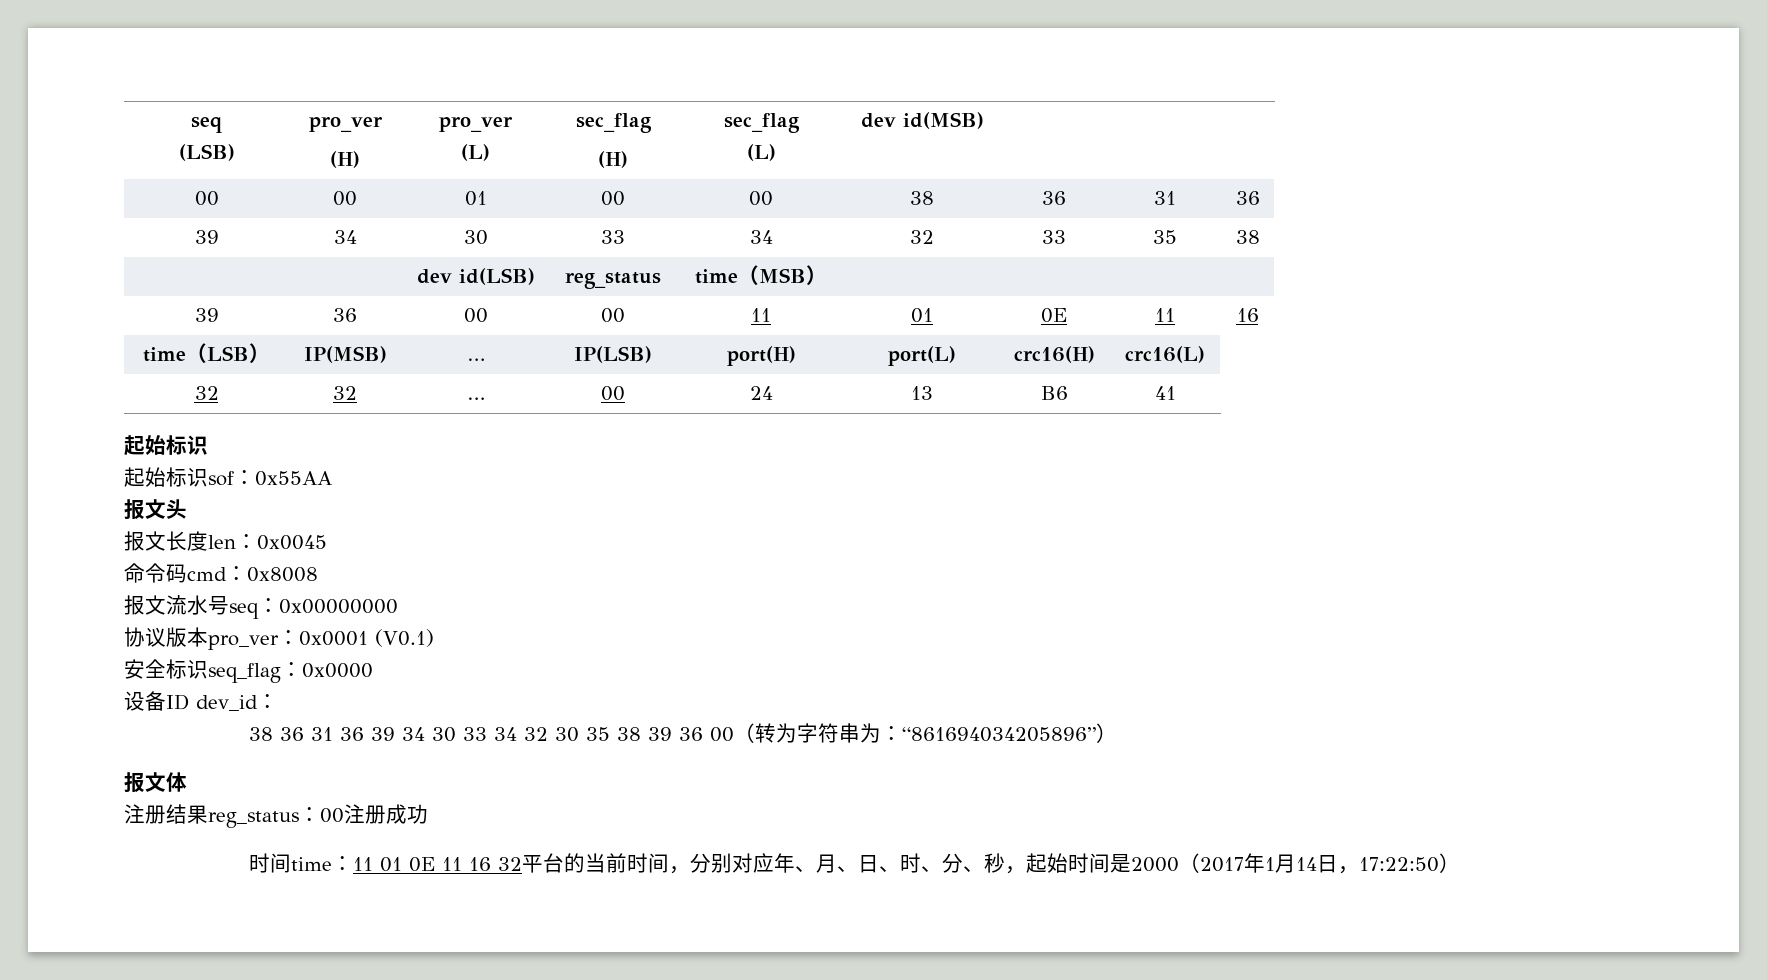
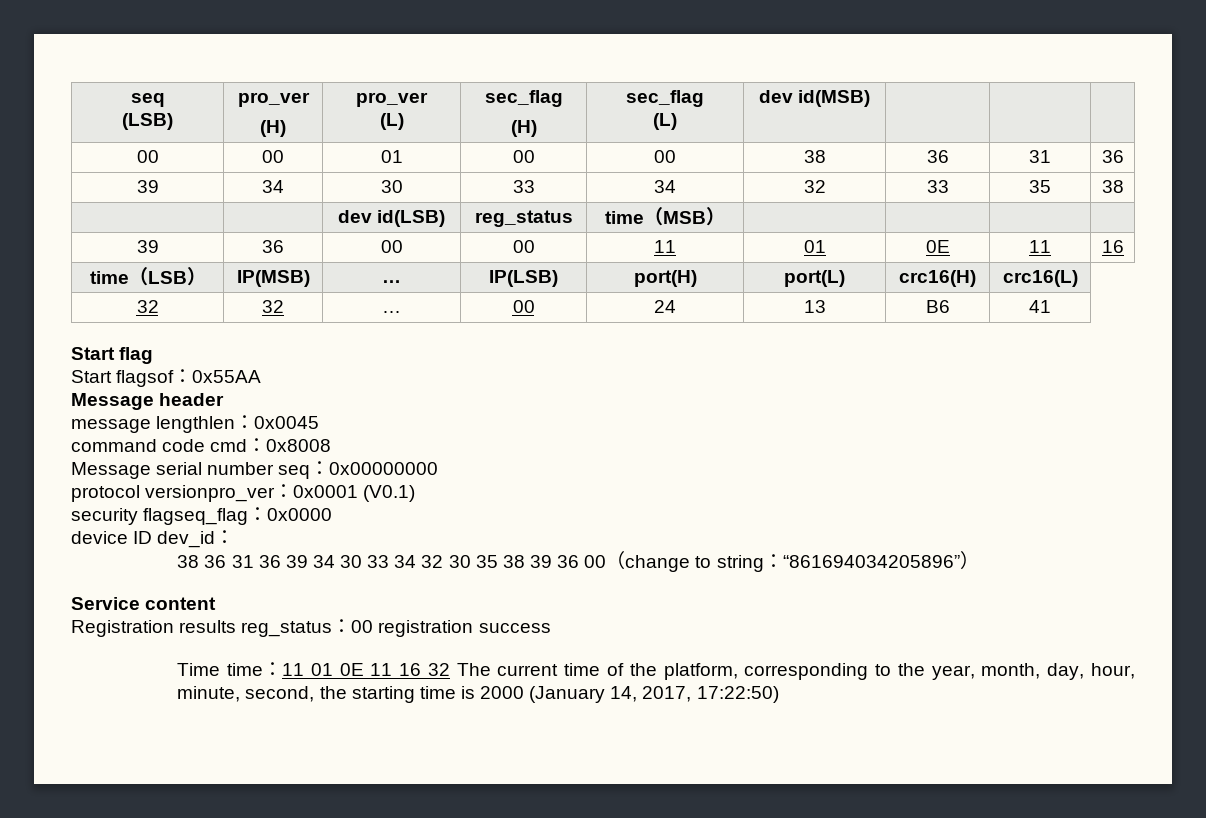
[124,435,208,456] [124,467,332,487] [124,499,187,520] [124,531,236,551] 起始标识 // 起始标识sof：0x55AA // 报文头 // 报文长度len -> [71,347,154,364] [71,369,262,387] [71,393,225,410] [71,416,236,433] Start flag // Start flagsof：0x55AA // Message header // message lengthlen
[124,563,187,583] 命令码 -> [71,439,206,452] command code
[124,595,229,615] 报文流水号 -> [71,462,275,479] Message serial number
[124,627,279,650] 协议版本pro_ver -> [71,485,276,502] protocol versionpro_ver
[124,659,281,683] 安全标识seq_flag -> [71,508,249,525] security flagseq_flag
[124,691,166,711] 设备 -> [71,531,128,544] device
[754,723,881,743] 转为字符串为 -> [625,555,764,572] change to string
[124,772,187,793] [124,804,428,828] [248,853,291,873] 报文体 // 注册结果reg_status：00注册成功 // 时间 -> [71,597,217,610] [71,619,551,637] [177,663,221,676] Service content // Registration results reg_status：00 registration success // Time
[521,853,1460,874] 平台的当前时间，分别对应年、月、日、时、分、秒，起始时间是2000（2017年1月14日，17:22:50） -> [456,663,1135,680] [177,686,779,703] The current time of the platform, corresponding to the year, month, day, hour, minute, second, the starting time is 2000 (January 14, 2017, 17:22:50)

